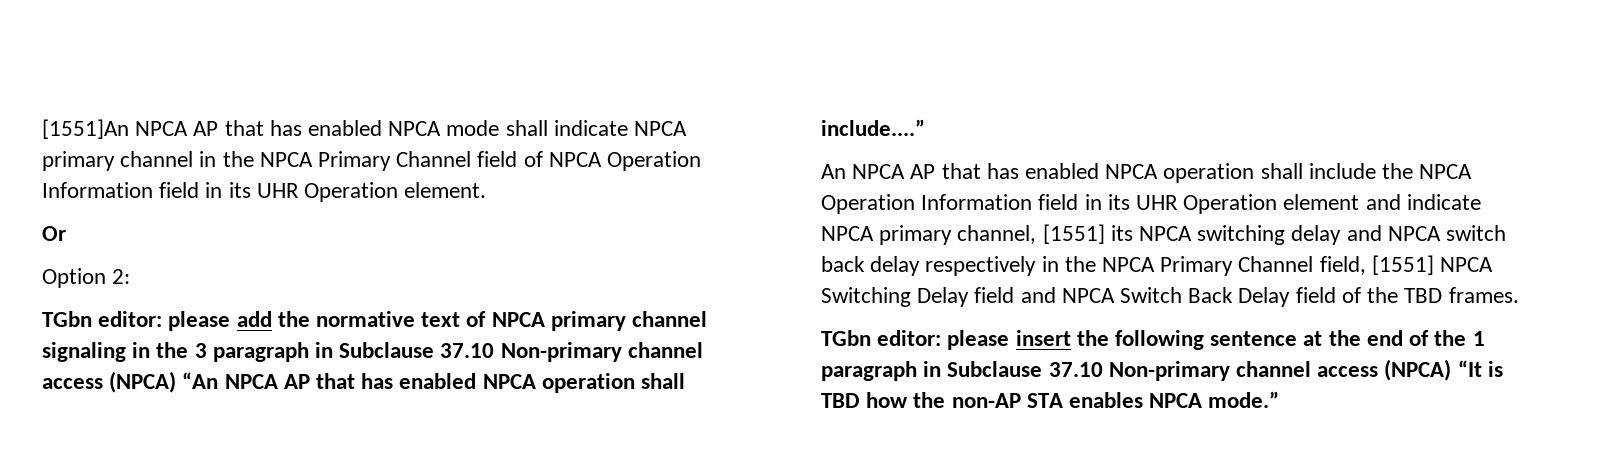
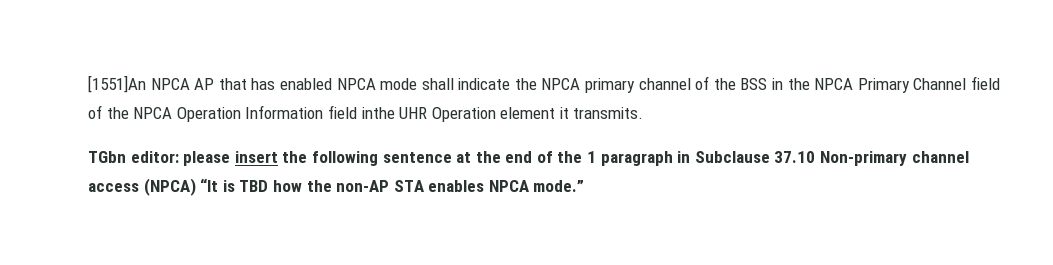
[634,121,688,136] [42,151,194,171] NPCA primary channel -> [514,76,768,93] the NPCA primary channel of the BSS
[548,151,702,171] [42,182,487,202] [42,226,66,241] [42,268,131,288] [42,311,708,331] [42,342,703,362] [42,371,686,393] [821,119,925,136] [821,163,1376,183] NPCA Operation Information field in its UHR Operation element. // Or // Option 2: // TGbn editor: please add the normative text of NPCA primary channel signaling in the 3 paragraph in Subclause 37.10 Non-primary channel access (NPCA) “An NPCA AP that has enabled NPCA operation shall include....” // An NPCA AP that has enabled NPCA operation shall include -> (102, 112) none
[1084,194,1130,210] in its -> [361,107,395,119] inthe
[1365,194,1481,210] [821,224,1507,245] [821,255,1494,276] [821,287,1519,307] and indicate NPCA primary channel, [1551] its NPCA switching delay and NPCA switch back delay respectively in the NPCA Primary Channel field, [1551] NPCA Switching Delay field and NPCA Switch Back Delay field of the TBD frames. -> [559,107,644,119] it transmits.

